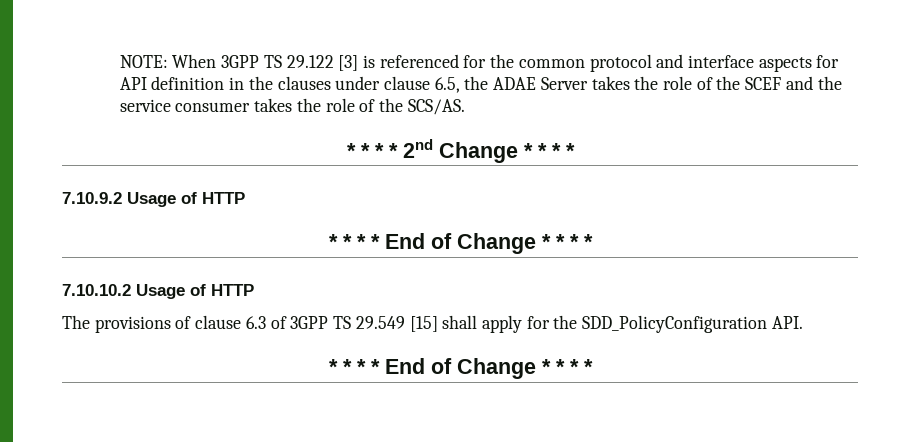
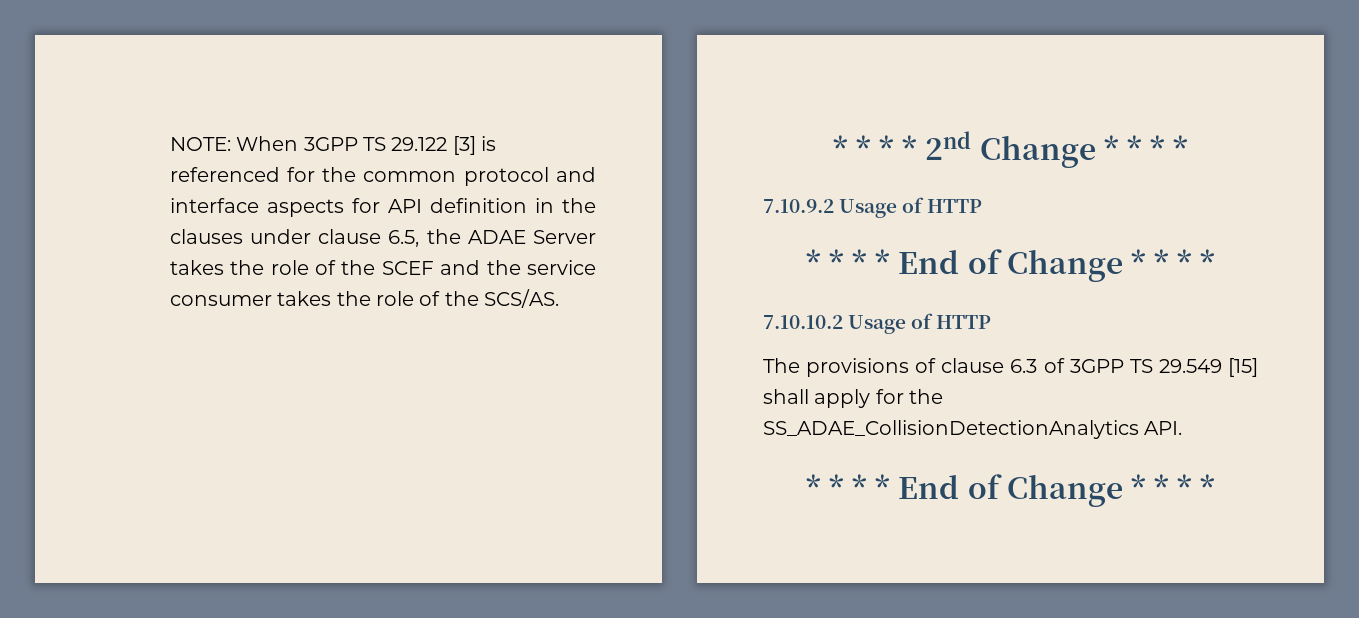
[582,315,768,333] SDD_PolicyConfiguration -> [763,420,1139,439] SS_ADAE_CollisionDetectionAnalytics

